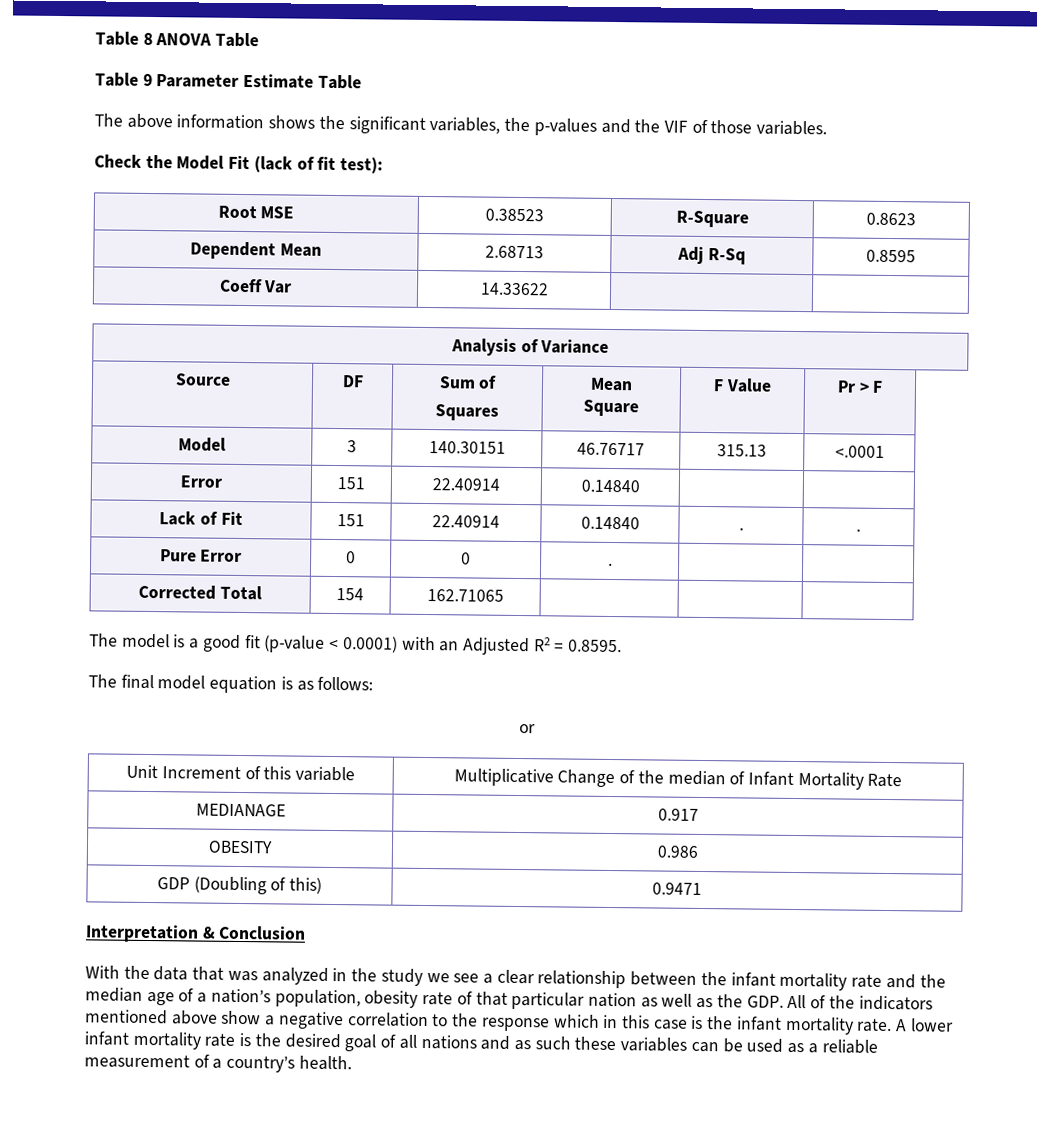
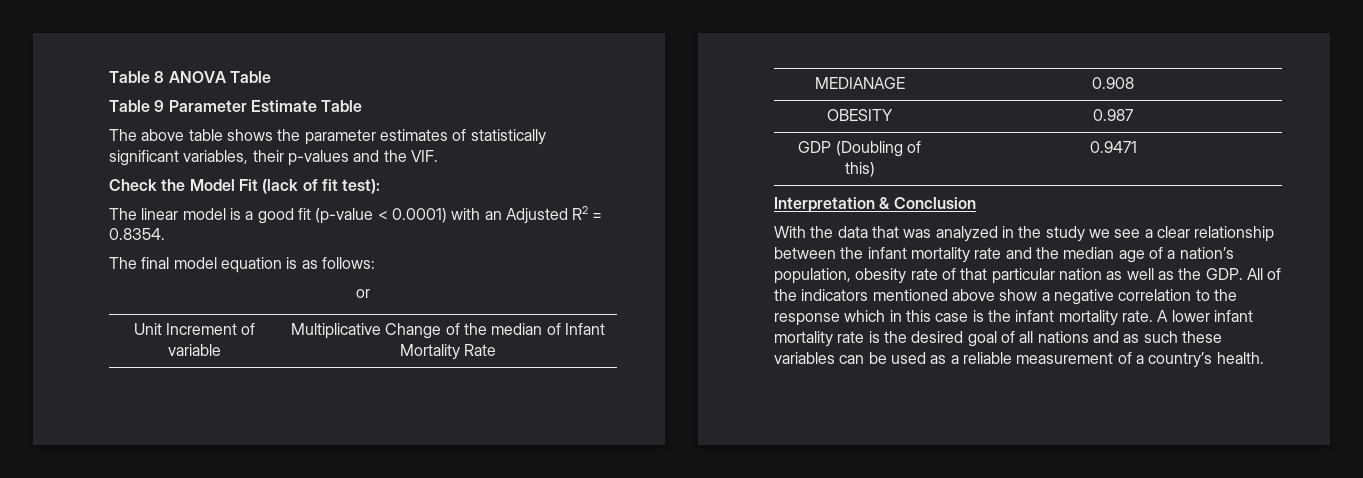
[176,114,265,130] information -> [188,129,223,141] table
(345, 122) none -> [304,129,546,145] parameter estimates of statistically
[504,117,531,132] the -> [252,150,284,162] their
[663,119,828,136] VIF of those variables. -> [410,150,438,162] VIF.
[217,205,295,219] [485,208,544,222] [675,210,749,228] [866,212,916,226] [190,241,322,260] [485,245,544,259] [677,246,746,265] [866,249,916,263] [218,278,293,294] [479,282,549,296] [450,338,610,356] [174,373,231,386] [341,375,364,388] [438,375,498,389] [435,404,499,421] [590,377,633,392] [583,399,639,417] [713,378,772,393] [836,380,884,393] [178,437,226,452] [347,440,357,453] [428,441,506,454] [577,442,645,456] [717,444,767,457] [834,445,885,458] [180,475,222,488] [337,477,365,490] [432,478,500,491] [580,479,640,493] [159,511,243,526] [337,514,365,527] [432,515,500,528] [580,516,640,530] [738,527,744,531] [856,528,861,532] [159,549,243,563] [346,551,356,564] [461,552,471,565] [607,562,613,567] [138,584,262,601] [336,588,364,601] [426,589,504,602] [89,633,118,647] // Root MSE | 0.38523 | R-Square | 0.8623 // Dependent Mean | 2.68713 | Adj R-Sq | 0.8595 // Coeff Var | 14.33622 | | // Analysis of Variance // Source | DF | Sum of // Squares | Mean // Square | F Value | Pr > F // Model | 3 | 140.30151 | 46.76717 | 315.13 | <.0001 // Error | 151 | 22.40914 | 0.14840 | | // Lack of Fit | 151 | 22.40914 | 0.14840 | . | . // Pure Error | 0 | 0 | . | | // Corrected Total | 154 | 162.71065 | | | // The -> [109,208,179,220] // The linear
[568,639,623,653] 0.8595. -> [109,228,165,240] 0.8354.
[263,766,292,780] this -> (256, 329) none
[657,808,699,821] 0.917 -> [1092,77,1134,89] 0.908
[656,845,699,858] 0.986 -> [1093,109,1133,121] 0.987

